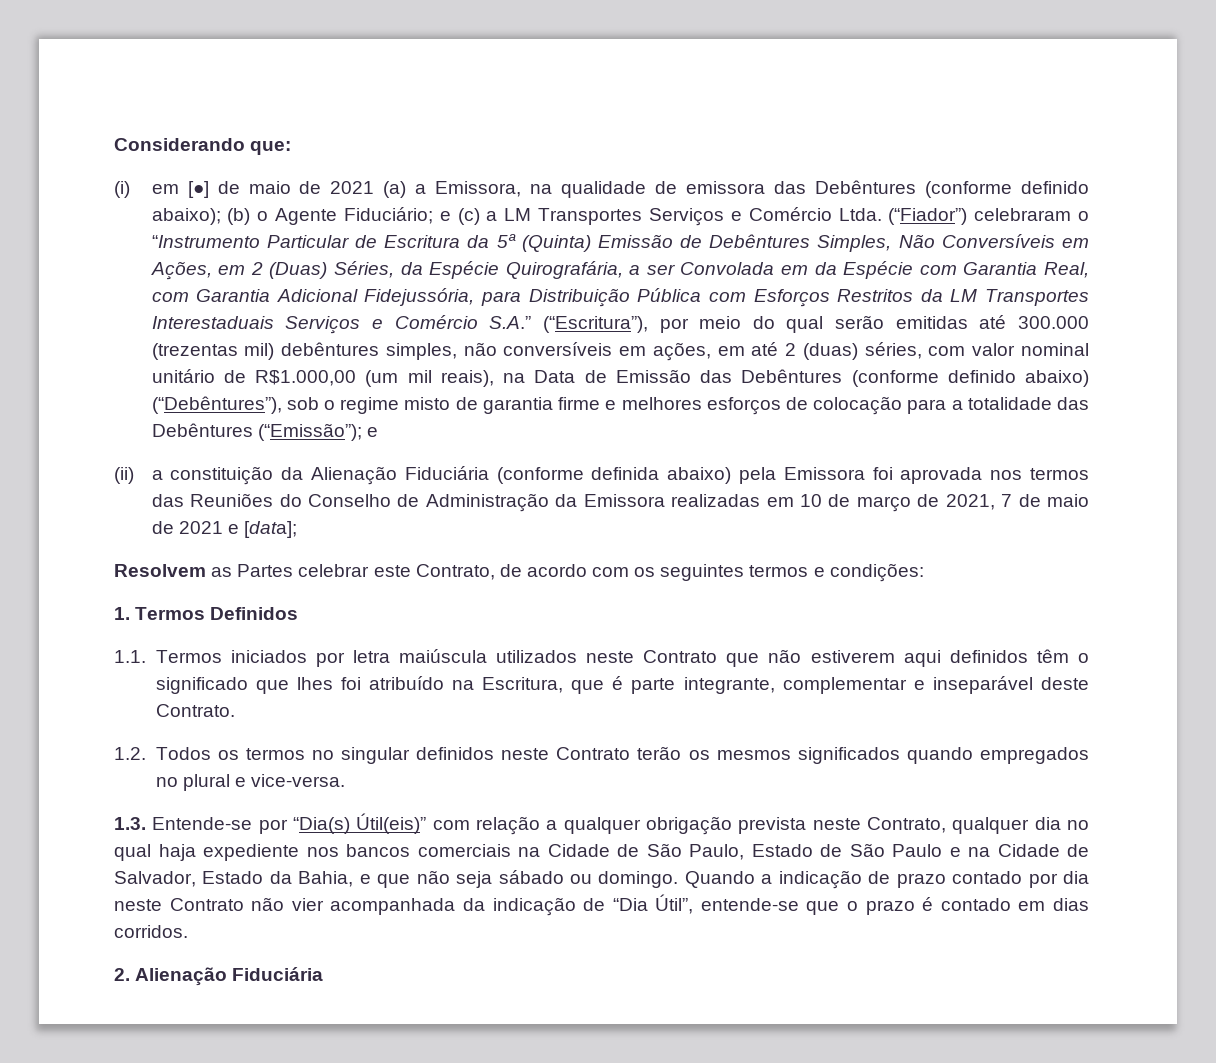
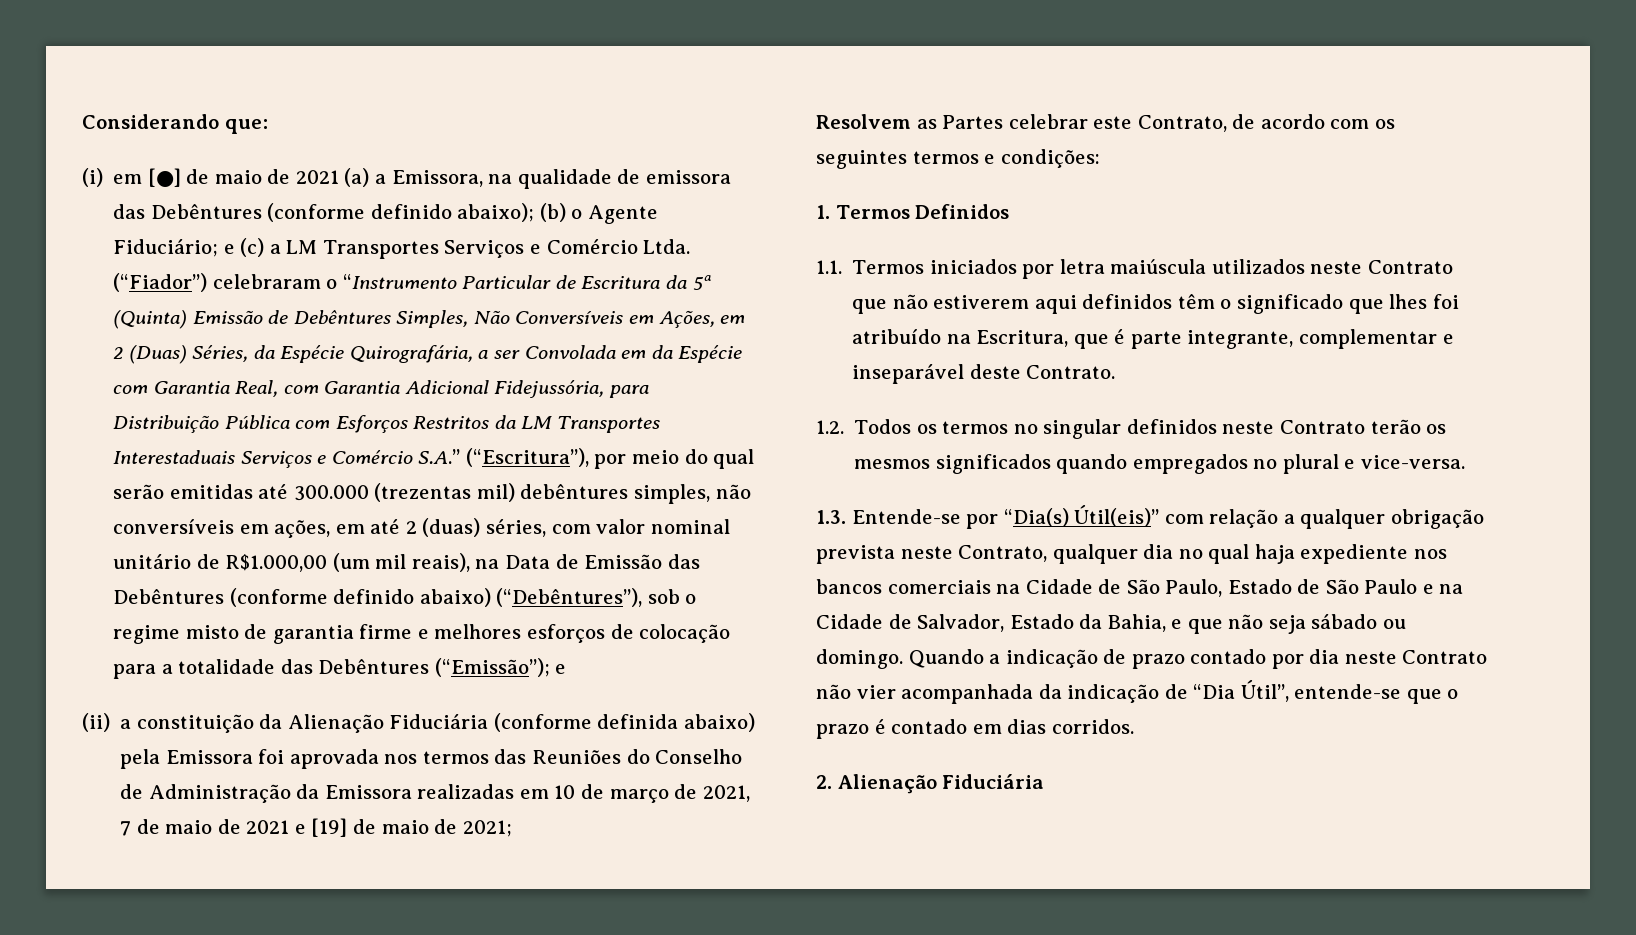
[244,521,298,538] [data]; -> [311,818,512,837] [19] de maio de 2021;

